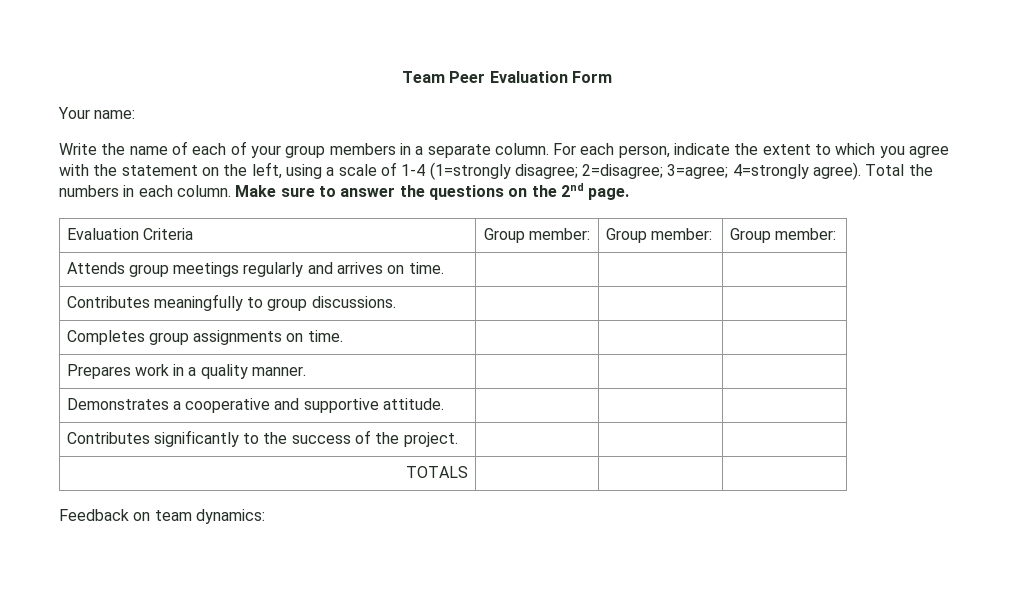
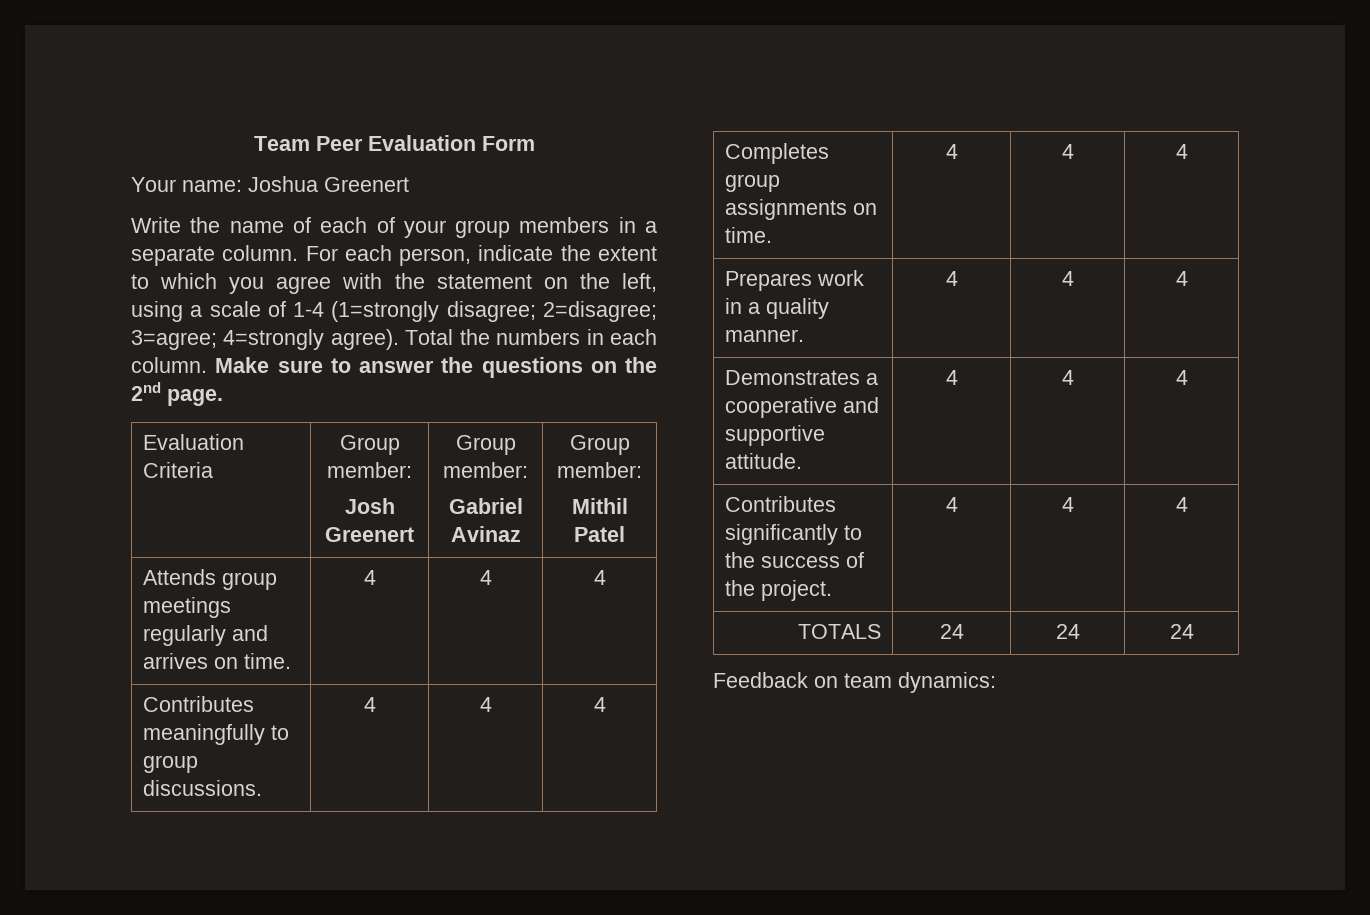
(136, 114) none -> [248,176,409,192] Joshua Greenert
[605,228,712,243] [729,228,836,243] | Group member: | Group member: -> [344,498,395,514] [325,527,414,542] [455,435,516,455] [443,462,528,478] [448,498,523,514] [450,526,521,542] [569,435,630,455] [557,462,642,478] [571,498,628,514] [574,526,625,542] // Josh Greenert | Group member: // Gabriel Avinaz | Group member: // Mithil Patel
(444, 268) | | -> [363,570,376,585] [479,570,492,585] [593,570,606,585] 4 | 4 | 4
(396, 302) | | -> [363,697,376,712] [479,697,492,712] [593,697,606,712] 4 | 4 | 4
(343, 336) | | -> [945,144,958,159] [1061,144,1074,159] [1175,144,1188,159] 4 | 4 | 4
(307, 371) | | -> [945,271,958,286] [1061,271,1074,286] [1175,271,1188,286] 4 | 4 | 4
(445, 404) | | -> [945,370,958,385] [1061,370,1074,385] [1175,370,1188,385] 4 | 4 | 4
[406,466,469,478] | | // TOTALS | | | -> [945,497,958,512] [1061,497,1074,512] [1175,497,1188,512] [797,624,881,639] [939,624,964,639] [1055,624,1080,639] [1169,624,1194,639] 4 | 4 | 4 // TOTALS | 24 | 24 | 24

